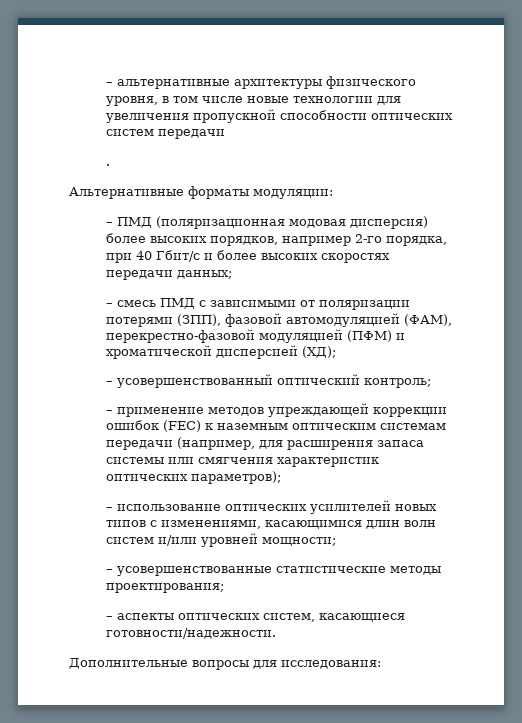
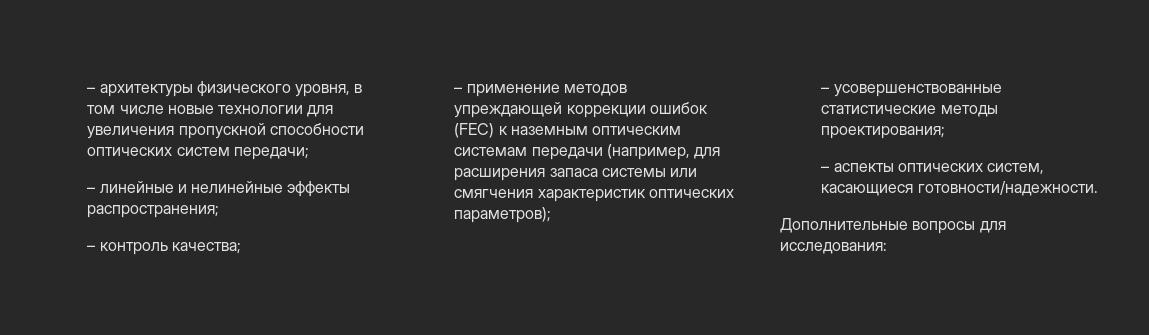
[106,79,231,89] – альтернативные -> [87,87,96,93] –
[158,129,226,139] [106,164,111,166] [69,186,333,199] [106,216,429,229] [106,233,448,246] [106,250,391,263] [106,270,233,280] [106,298,411,310] [106,313,453,327] [106,329,406,343] [106,345,337,359] [106,374,432,388] передачи // . // Альтернативные форматы модуляции: // – ПМД (поляризационная модовая дисперсия) более высоких порядков, например 2-го порядка, при 40 Гбит/с и более высоких скоростях передачи данных; // – смесь ПМД с зависимыми от поляризации потерями (ЗПП), фазовой автомодуляцией (ФАМ), перекрестно-фазовой модуляцией (ПФМ) и хроматической дисперсией (ХД); // – усовершенствованный оптический контроль; -> [233,147,309,160] [87,181,351,197] [87,205,220,218] [87,242,241,255] передачи; // – линейные и нелинейные эффекты распространения; // – контроль качества;
[106,500,438,514] [106,520,437,529] [106,533,337,547] // – использование оптических усилителей новых типов с изменениями, касающимися длин волн систем и/или уровней мощности; -> (552, 215) none

